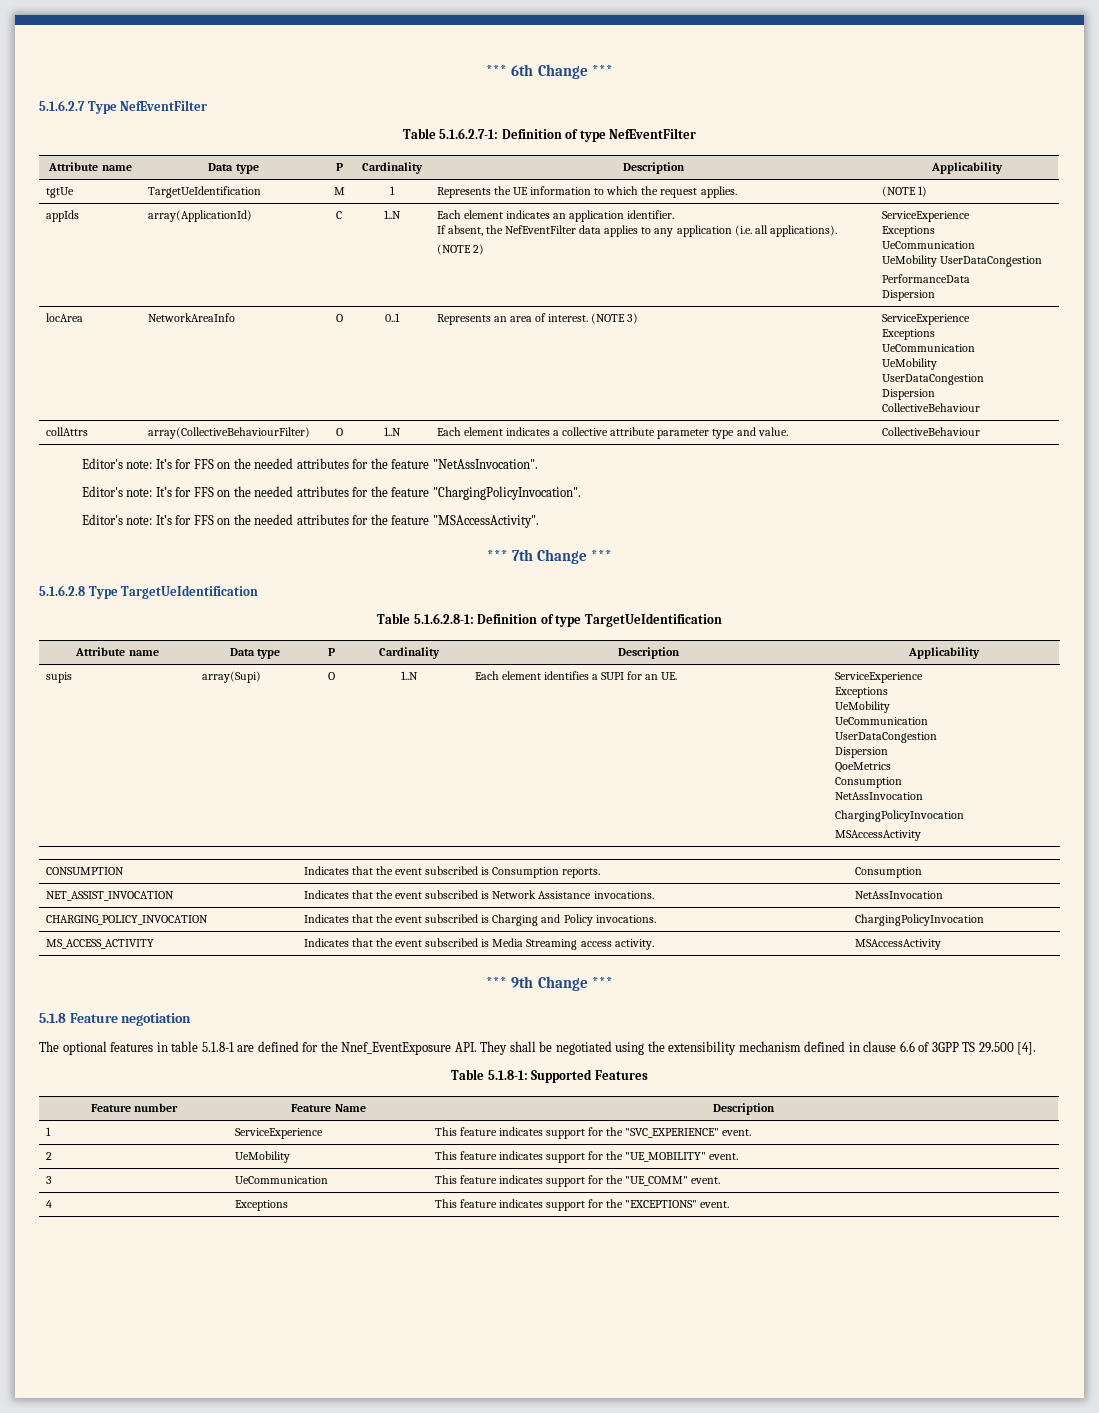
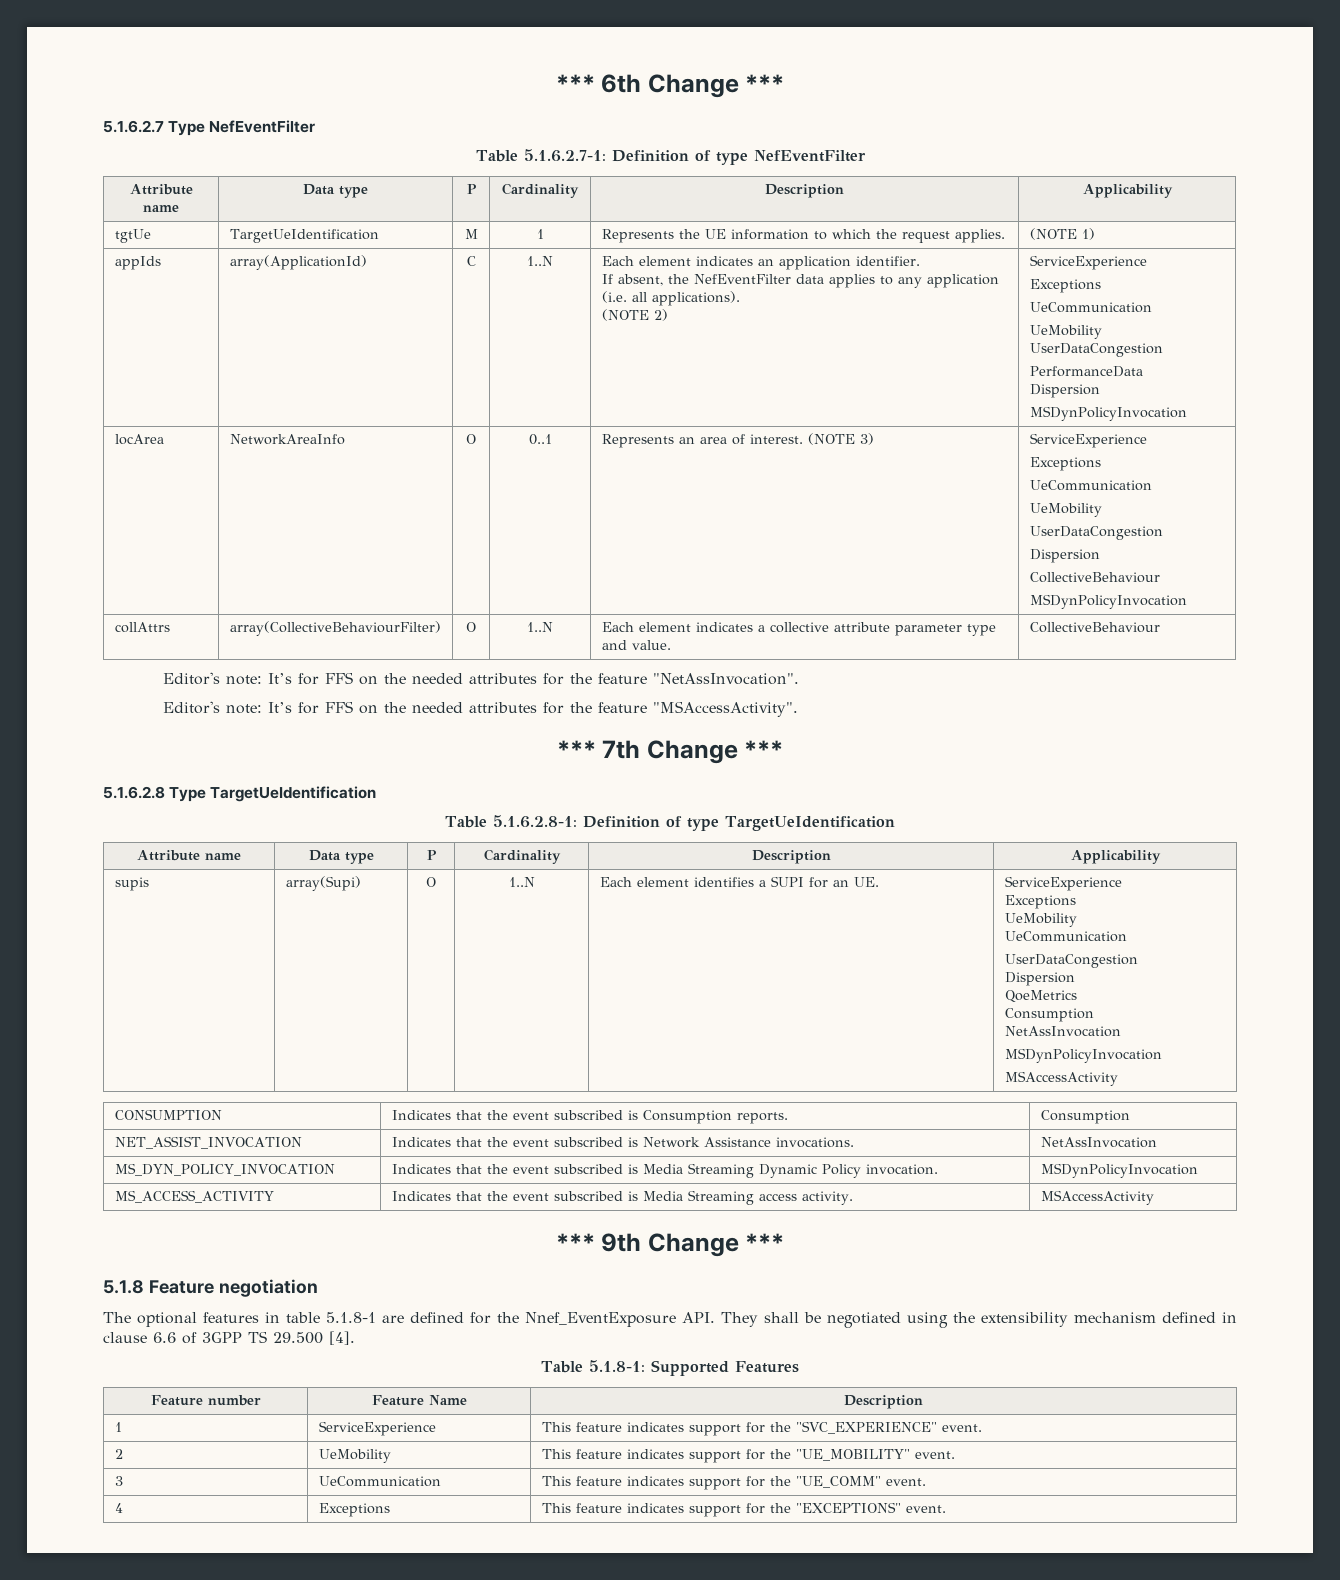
(935, 295) none -> [1029,406,1187,421] // MSDynPolicyInvocation
(980, 407) none -> [1029,594,1187,609] // MSDynPolicyInvocation
[81,486,581,500] // Editor's note: It’s for FFS on the needed attributes for the feature "ChargingPolicyInvocation". -> (800, 679) none
[834,810,964,822] ChargingPolicyInvocation -> [1004,1048,1162,1063] MSDynPolicyInvocation
[45,915,208,925] [303,914,656,926] [854,914,984,926] CHARGING_POLICY_INVOCATION | Indicates that the event subscribed is Charging and Policy invocations. | ChargingPolicyInvocation -> [114,1163,335,1176] [391,1163,938,1178] [1040,1163,1198,1178] MS_DYN_POLICY_INVOCATION | Indicates that the event subscribed is Media Streaming Dynamic Policy invocation. | MSDynPolicyInvocation

